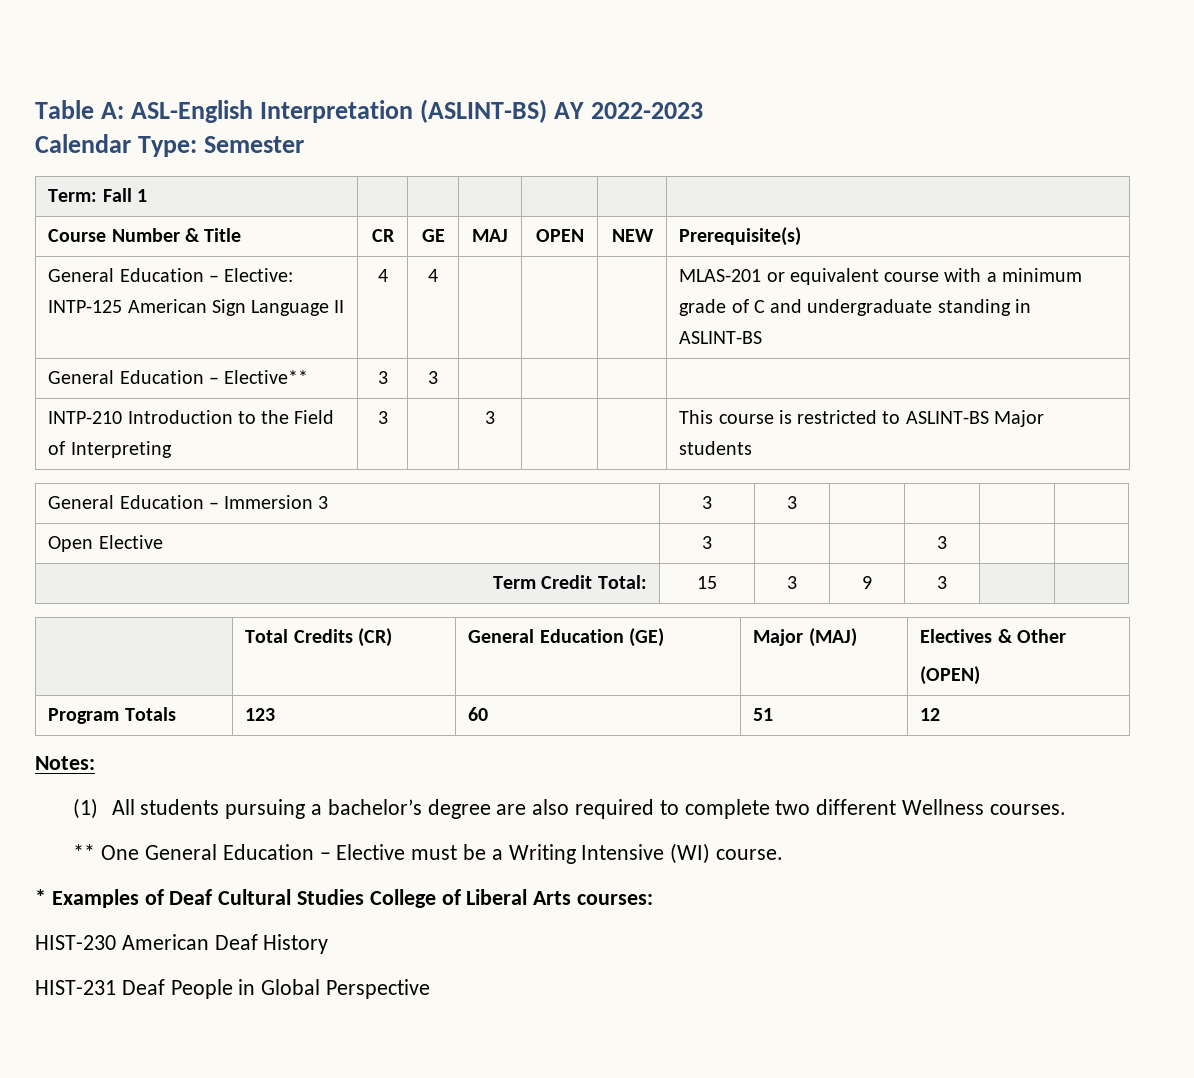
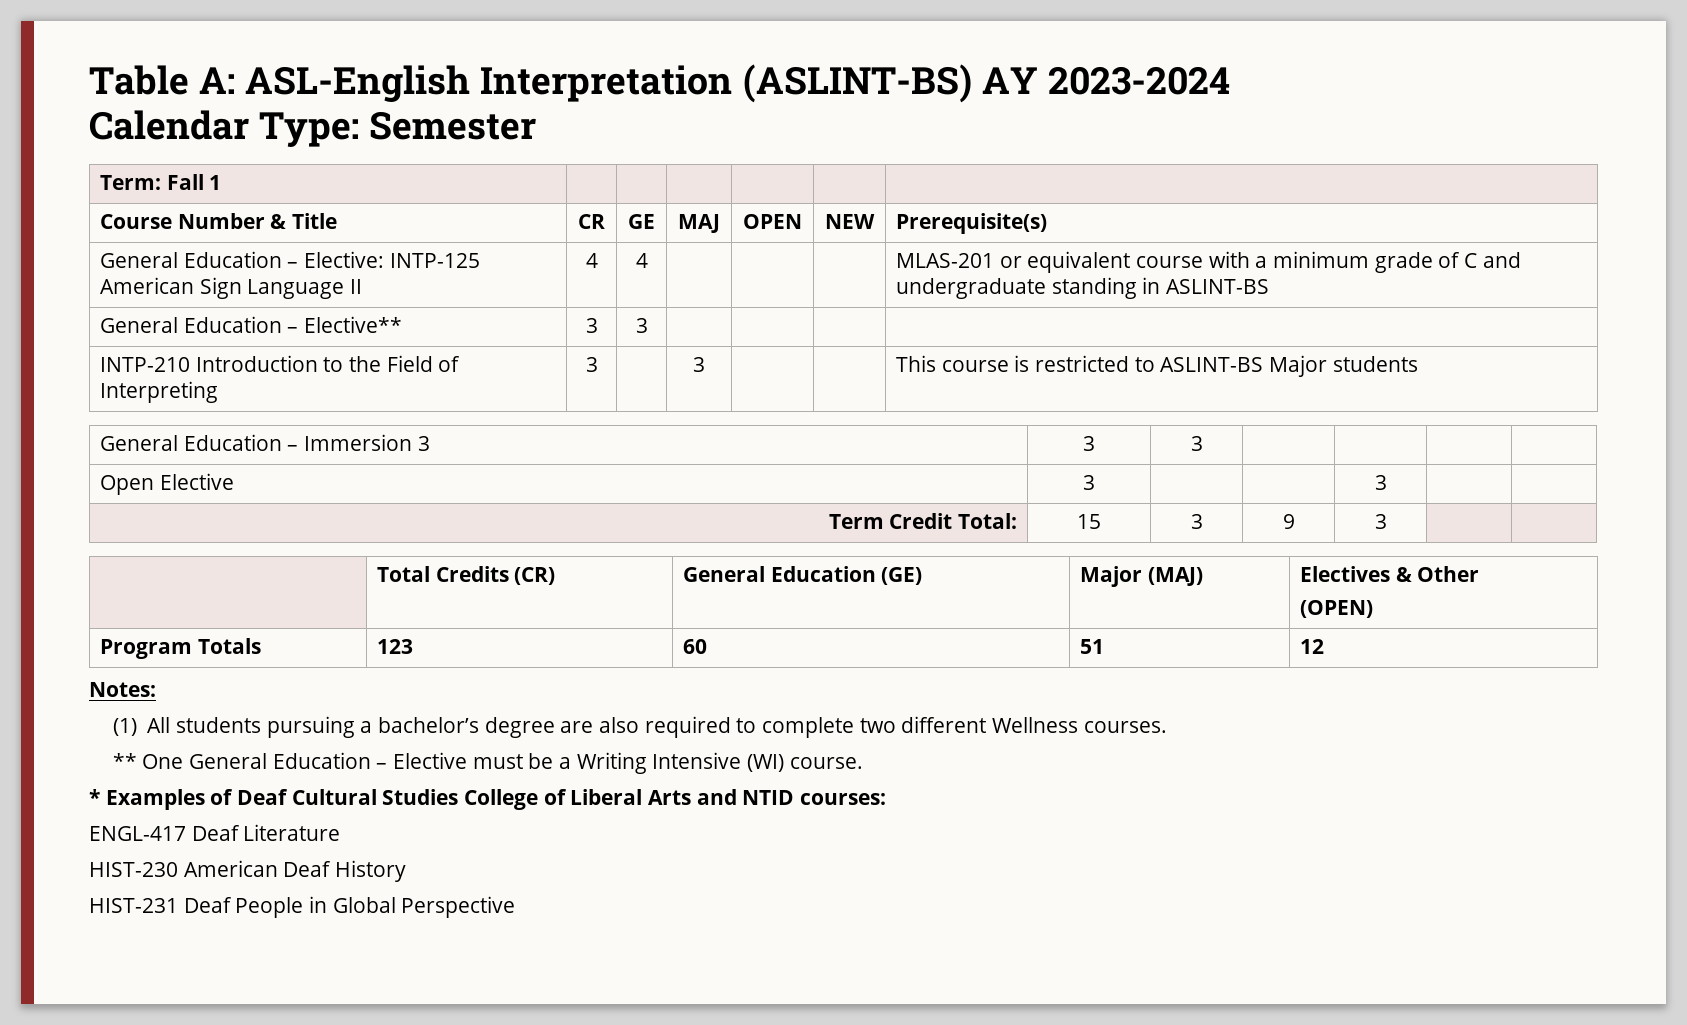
[591,102,704,119] 2022-2023 -> [1047,66,1230,95] 2023-2024
(572, 898) none -> [696,789,795,805] and NTID
(654, 899) none -> [89,824,341,841] // ENGL-417 Deaf Literature

